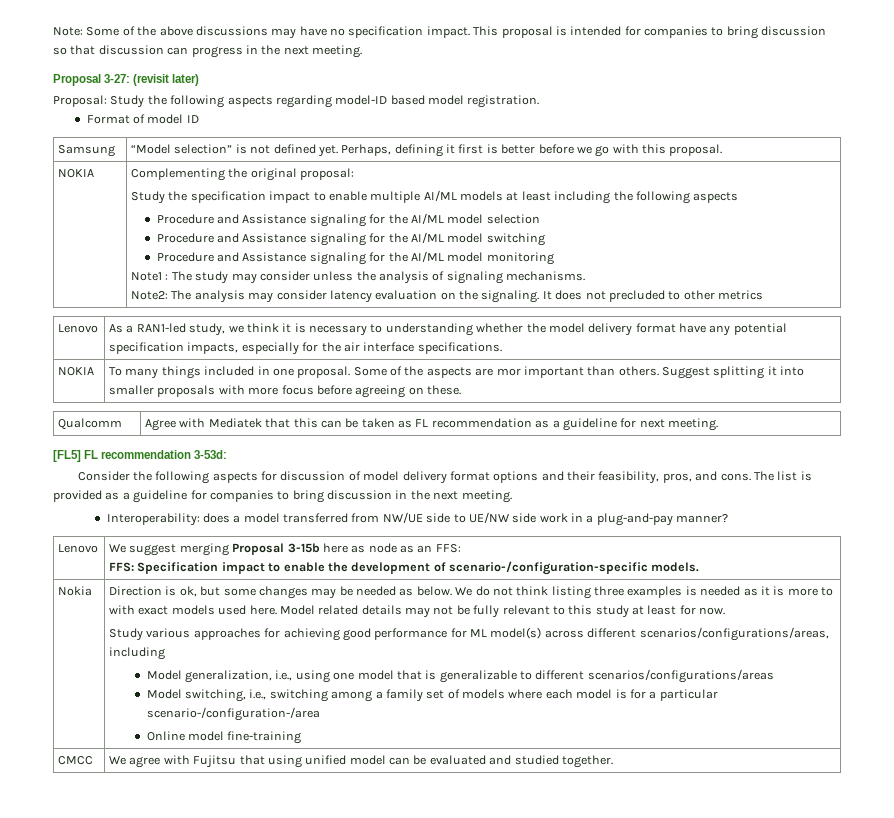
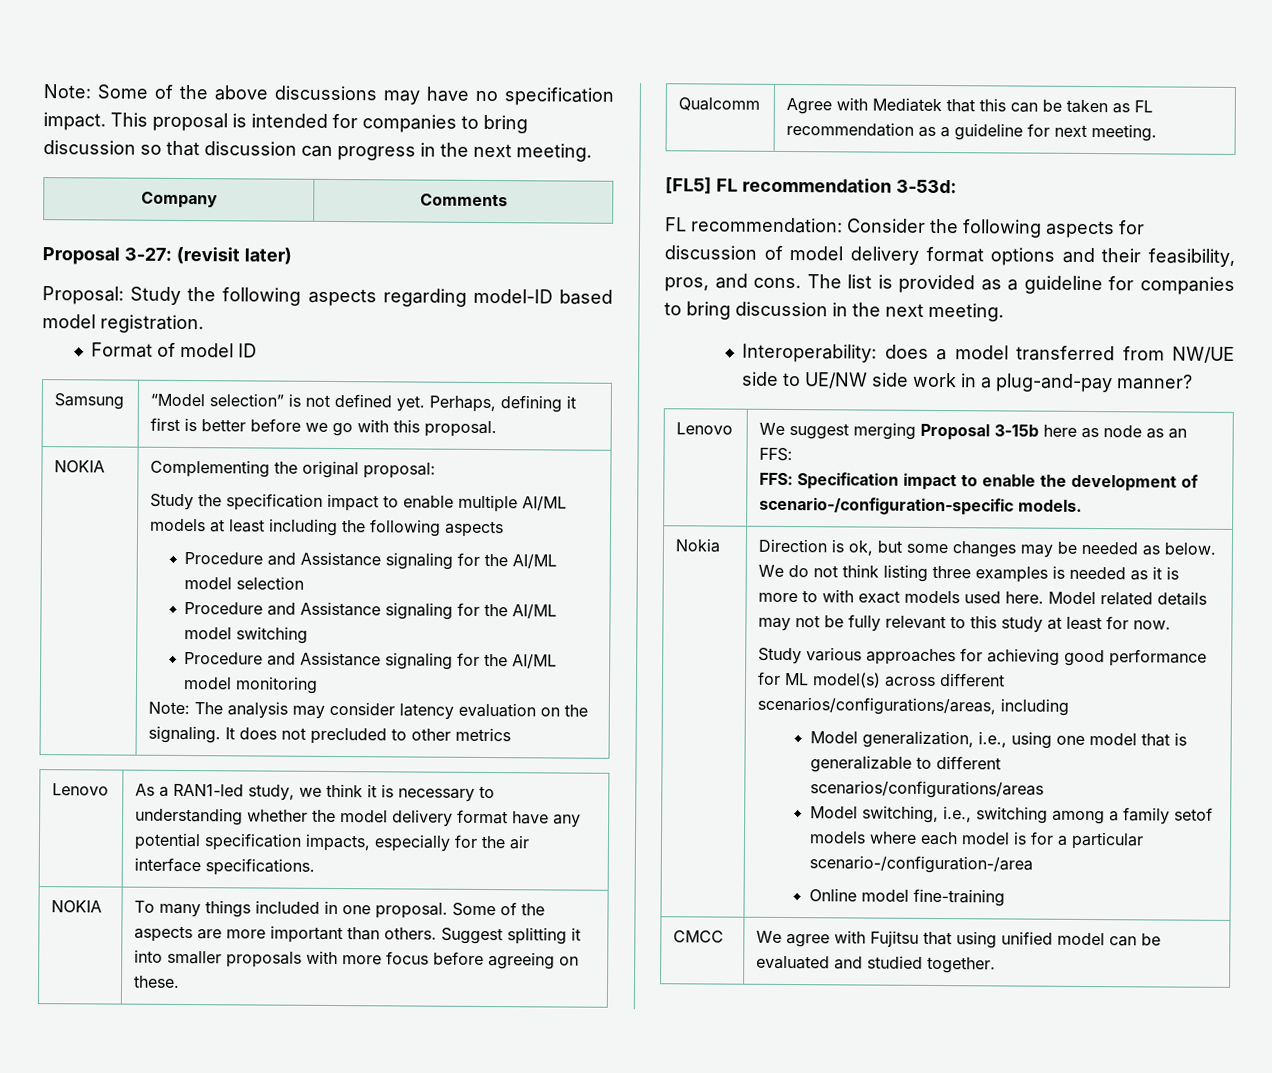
(362, 51) none -> [140,191,218,209] [419,193,508,207] // Company | Comments
[131,271,586,284] [131,291,169,300] Note1 : The study may consider unless the analysis of signaling mechanisms. // Note2: -> [148,701,191,715] Note:
[496,368,521,376] mor -> [226,929,267,939] more
(228, 454) none -> [665,217,843,234] FL recommendation:
[426,689,460,699] set of -> [1173,807,1213,821] setof

